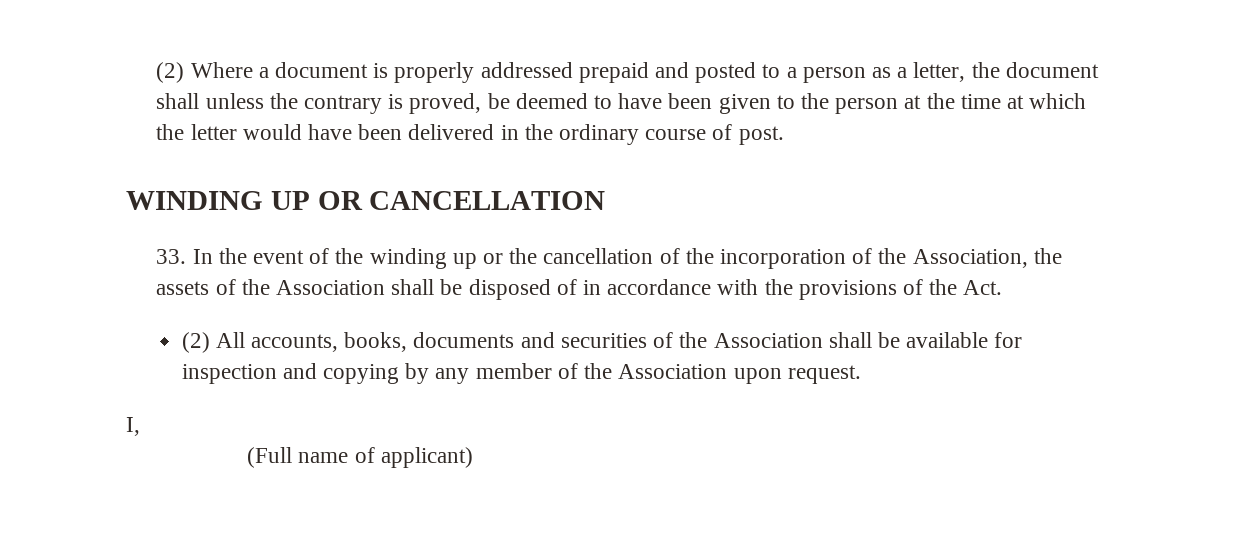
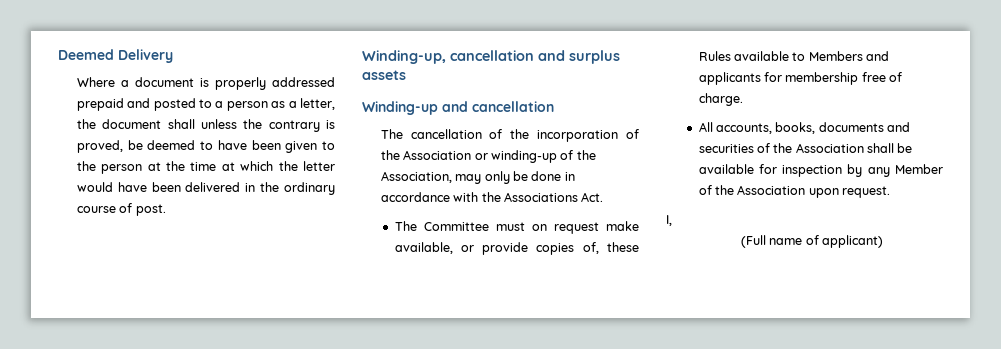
[156,62,185,83] (2) -> [58,49,173,63] Deemed Delivery //
[126,191,606,210] [156,248,538,269] WINDING UP OR CANCELLATION // 33. In the event of the winding up or the -> [362,50,620,64] [362,70,406,80] [362,101,554,115] [380,129,403,139] Winding-up, cancellation and surplus assets // Winding-up and cancellation // The
[912,248,1062,268] [156,279,1003,300] [181,332,210,353] Association, the assets of the Association shall be disposed of in accordance with the provisions of the Act. // (2) -> [403,150,596,163] [380,171,575,184] [380,192,604,202] [394,221,639,234] [394,242,639,255] [698,51,890,61] [698,72,903,85] [698,93,743,106] Association or winding-up of the Association, may only be done in accordance with the Associations Act. // The Committee must on request make available, or provide copies of, these Rules available to Members and applicants for membership free of charge. //
[282,363,400,384] and copying -> (843, 171) none
[475,363,552,379] member -> [895,164,943,174] Member

